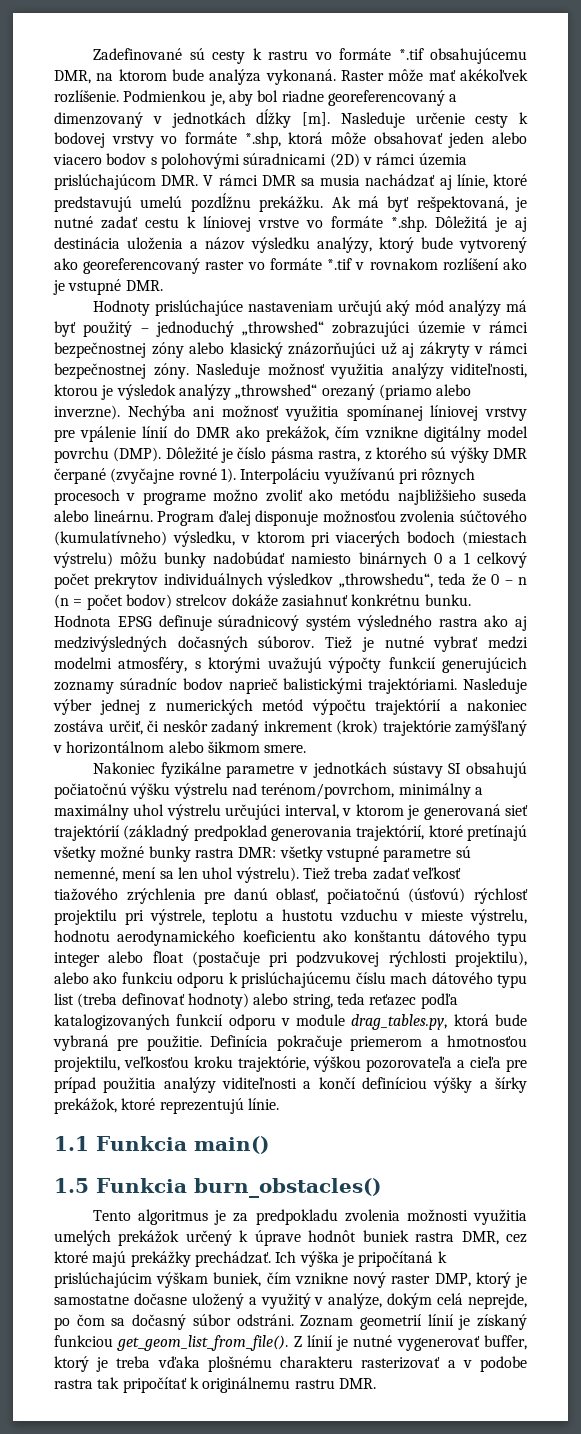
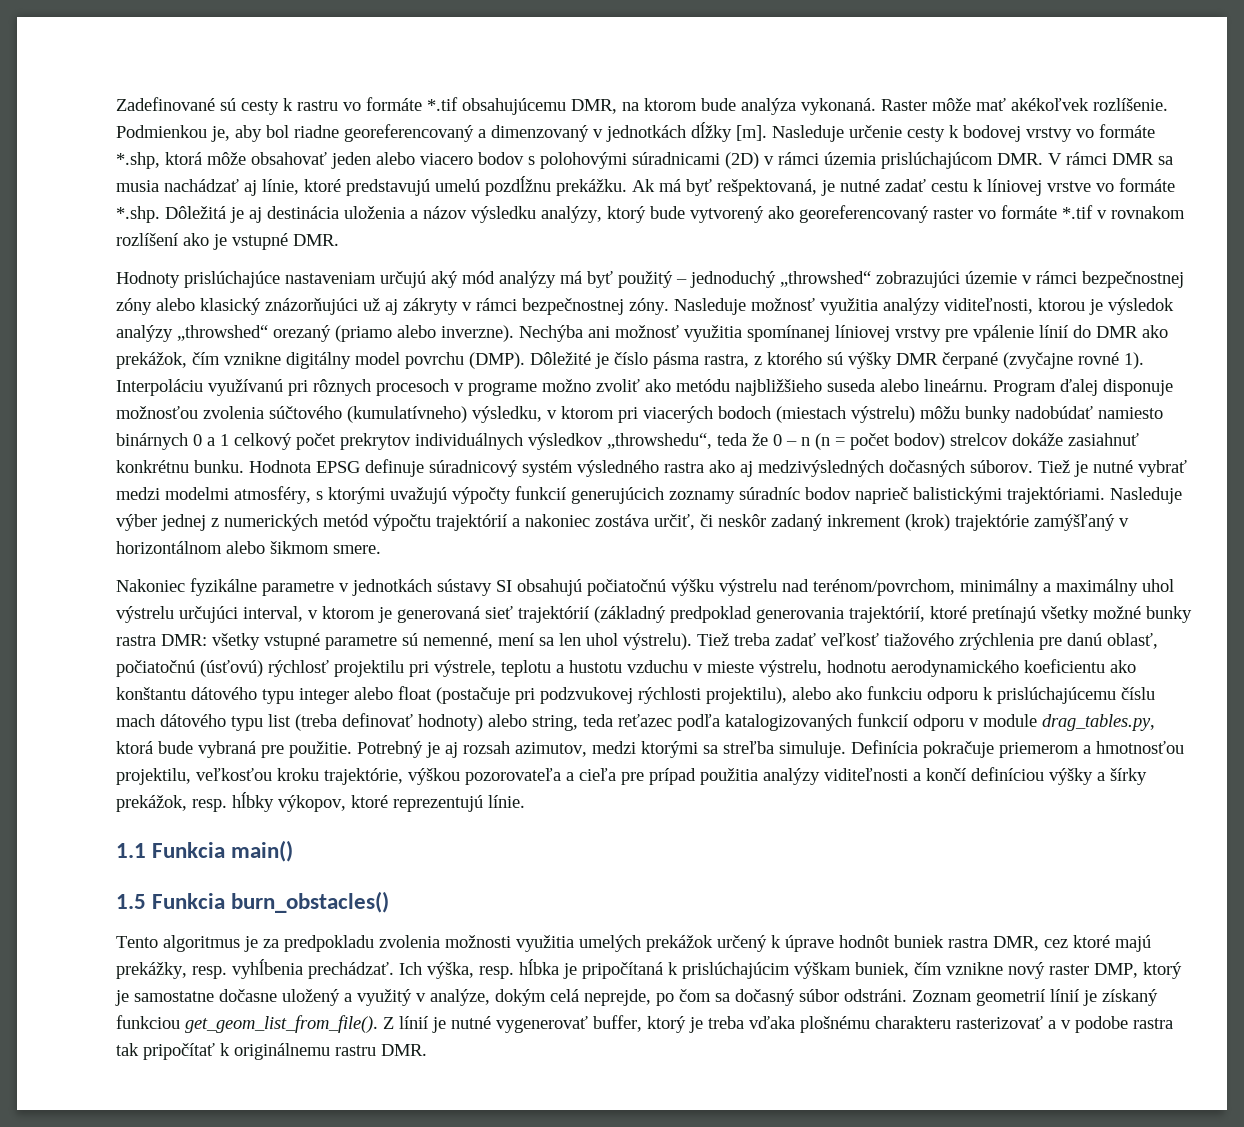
(202, 1043) none -> [357,741,846,758] Potrebný je aj rozsah azimutov, medzi ktorými sa streľba simuluje.
(117, 1106) none -> [192,792,346,812] resp. hĺbky výkopov,
[130,1251,339,1267] prekážky prechádzať. Ich výška -> [116,959,559,979] prekážky, resp. vyhĺbenia prechádzať. Ich výška, resp. hĺbka

